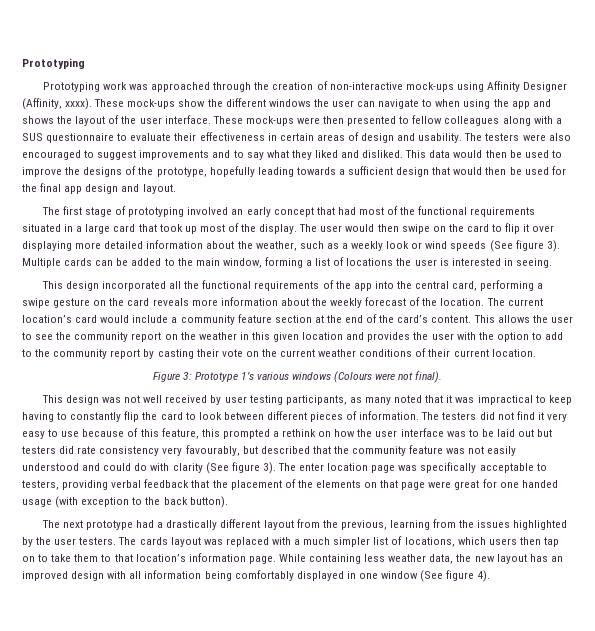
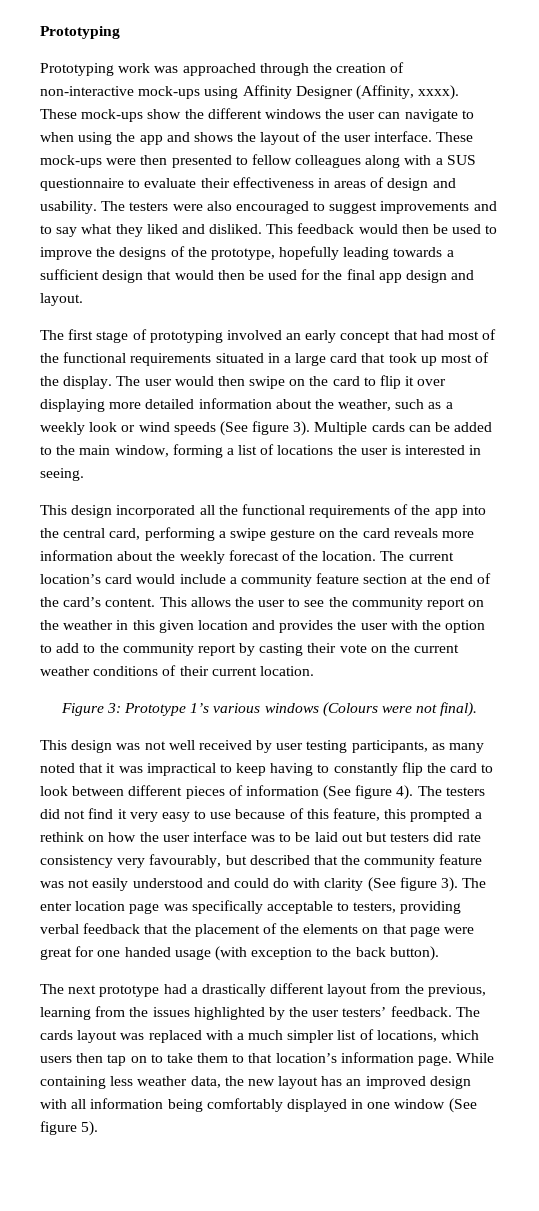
[279,133,314,141] certain -> (330, 183) none
[429,150,451,158] data -> [297,223,355,234] feedback
[359,411,420,420] information. -> [245,785,414,800] information (See figure 4).
[79,537,117,545] testers. -> [342,1006,452,1017] testers’ feedback.
[477,570,491,582] 4). -> [81,1121,99,1136] 5).

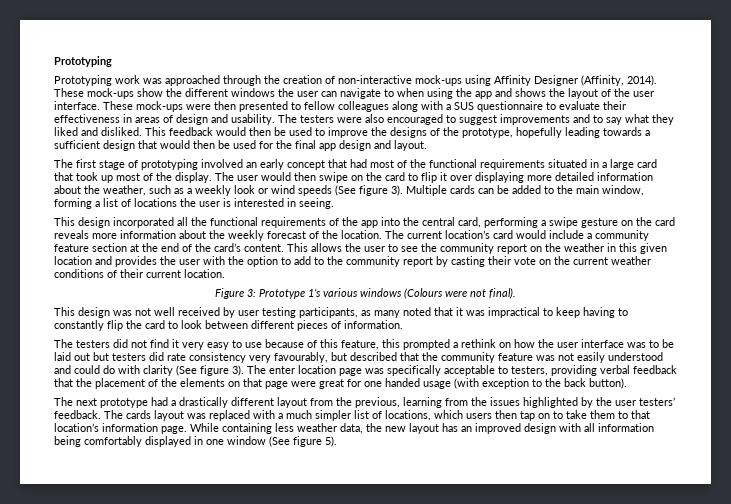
[418,85,460,100] xxxx). -> [627,75,657,86] 2014).
[245,785,414,800] information (See figure 4). -> [344,320,403,329] information. //

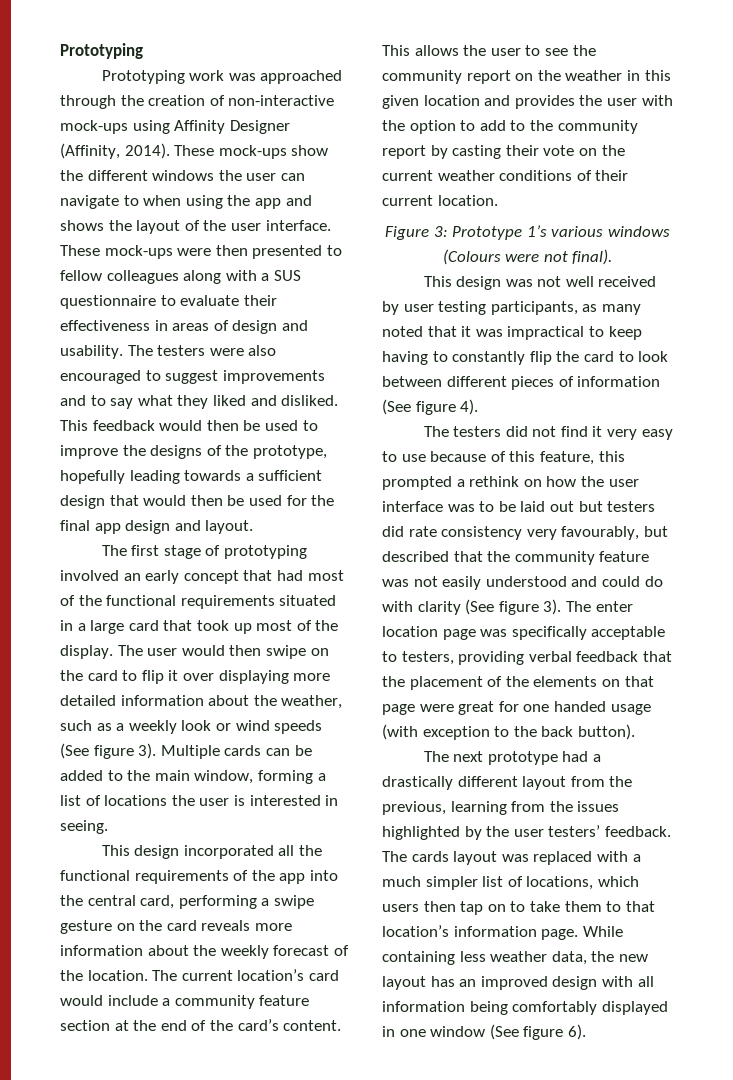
[344,320,403,329] information. -> [577,376,661,387] [382,399,479,415] information (See figure 4).
[325,436,337,447] 5). -> [567,1024,586,1040] 6).

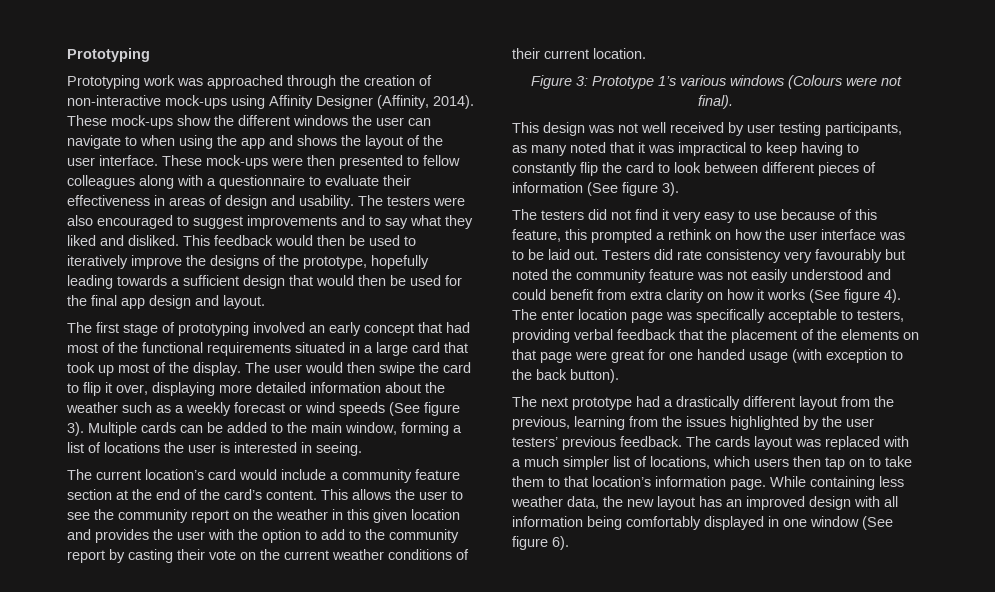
[273,270,301,281] SUS -> (216, 182) none
(318, 425) none -> [67,255,128,269] iteratively
[310,648,329,656] on -> (415, 369) none
[182,673,214,681] over -> [116,384,148,395] over,
[281,695,343,709] weather, -> [66,402,118,413] weather
[181,720,212,731] look -> [234,402,285,413] forecast
[101,845,322,859] [60,870,338,884] [60,895,314,909] [60,920,292,934] [60,945,349,959] [60,970,148,981] This design incorporated all the functional requirements of the app into the central card, performing a swipe gesture on the card reveals more information about the weekly forecast of the location. -> (362, 449) none
[460,399,479,415] 4). -> [662,182,679,196] 3).
[549,501,656,512] out but testers -> [574,250,650,260] out. Testers
[561,526,668,540] [382,551,483,562] favourably, but described that -> [815,249,905,263] [512,269,548,280] favourably but noted
[644,576,663,587] [382,599,562,615] do with clarity (See figure 3). -> [550,289,901,303] benefit from extra clarity on how it works (See figure 4).
(601, 831) none -> [562,436,616,450] previous

